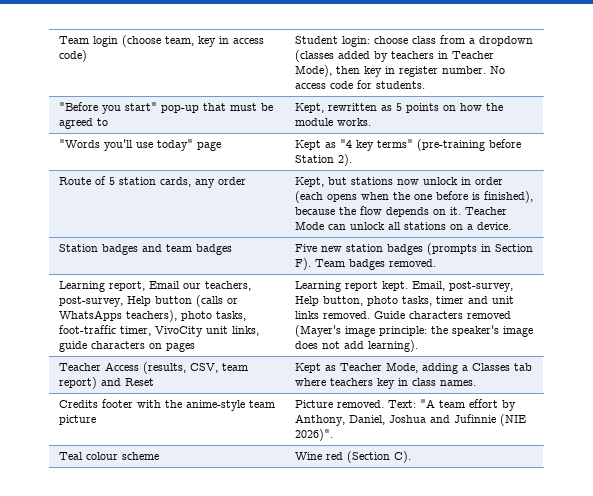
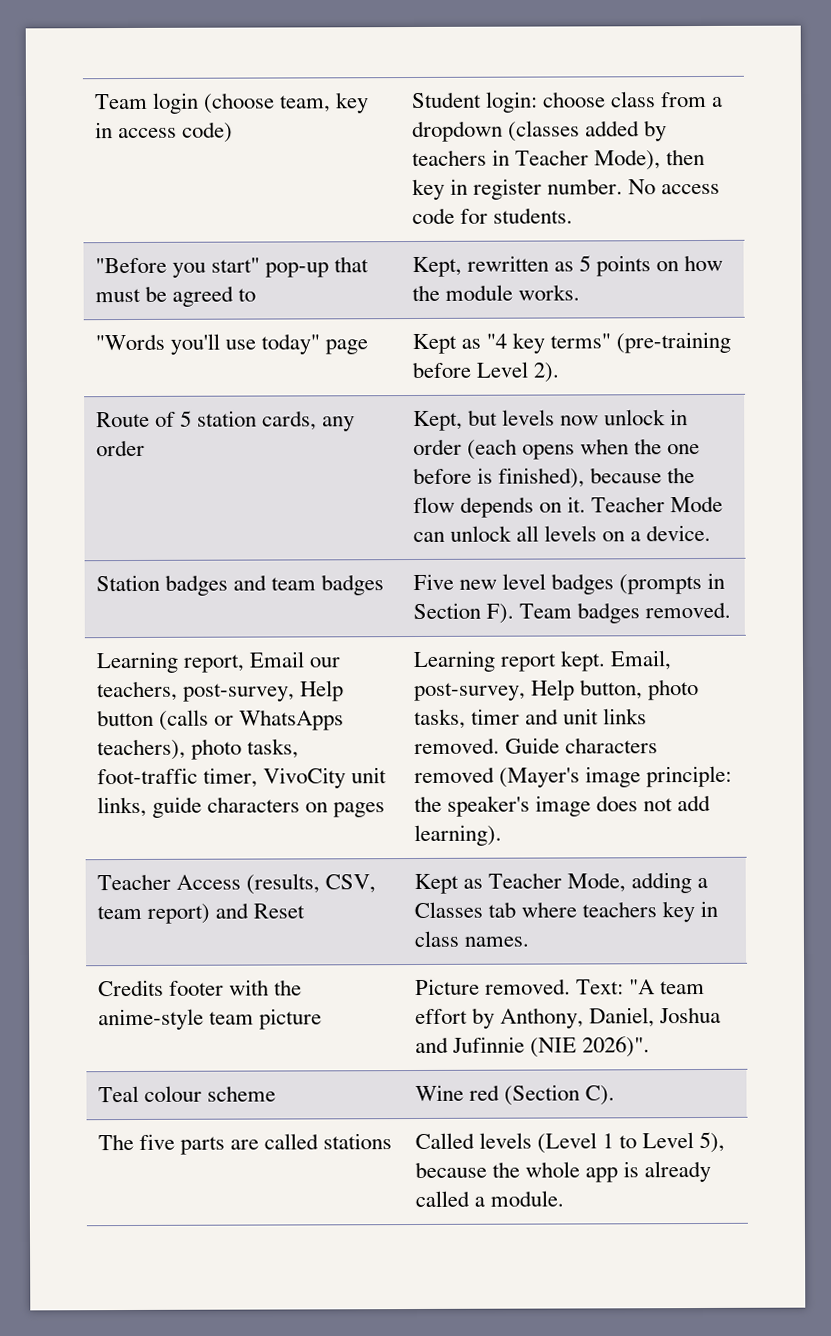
[295,155,335,163] Station -> [475,361,528,378] Level
[351,177,394,185] stations -> [501,409,555,426] levels
[404,222,447,230] stations -> [544,525,598,542] levels
[346,244,384,252] station -> [501,573,546,590] level
(412, 457) none -> [97,1133,393,1155] [414,1131,726,1154] [414,1160,712,1183] [414,1190,564,1208] // The five parts are called stations | Called levels (Level 1 to Level 5), because the whole app is already called a module.

